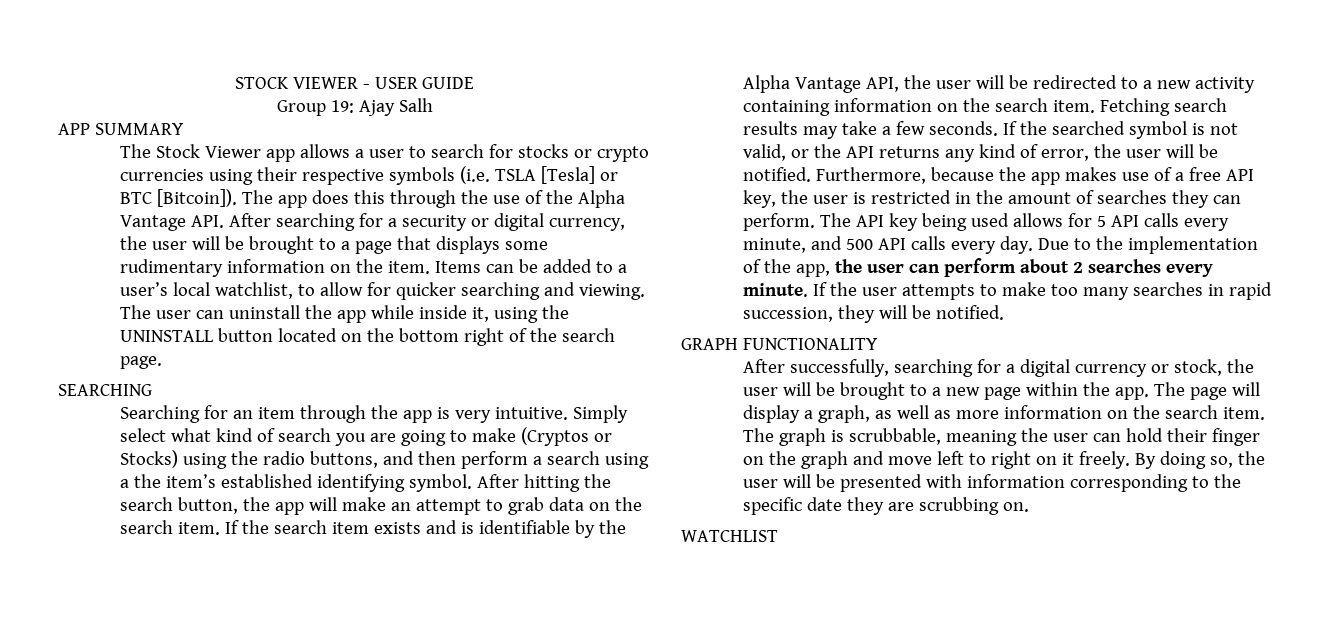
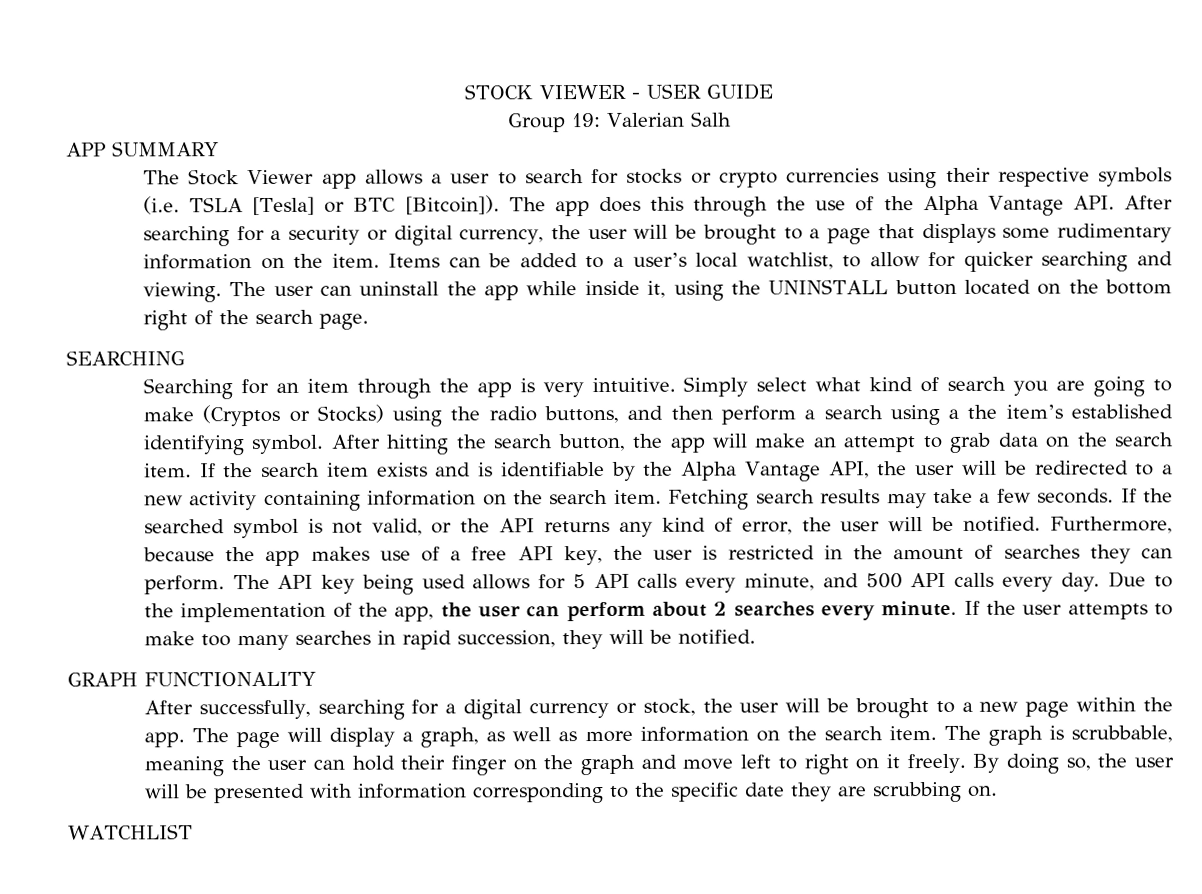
[358,100,395,116] Ajay -> [606,112,685,127] Valerian

